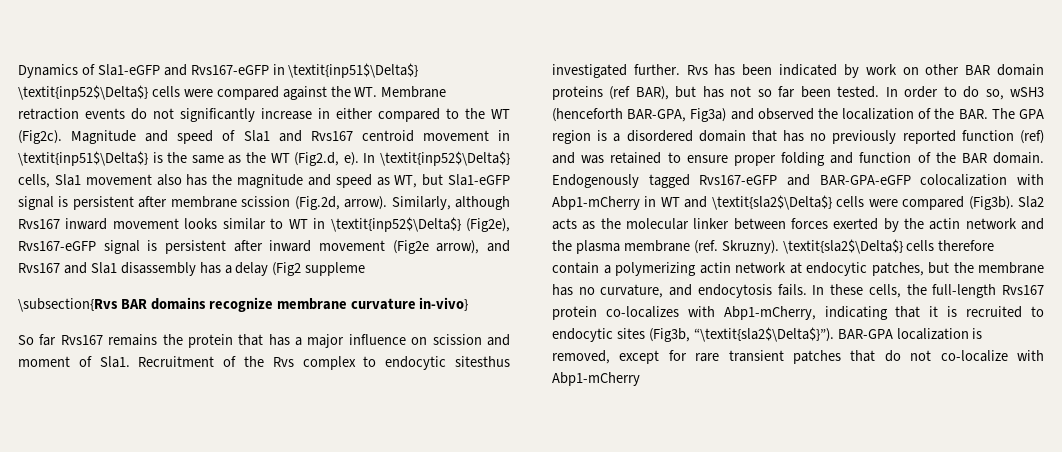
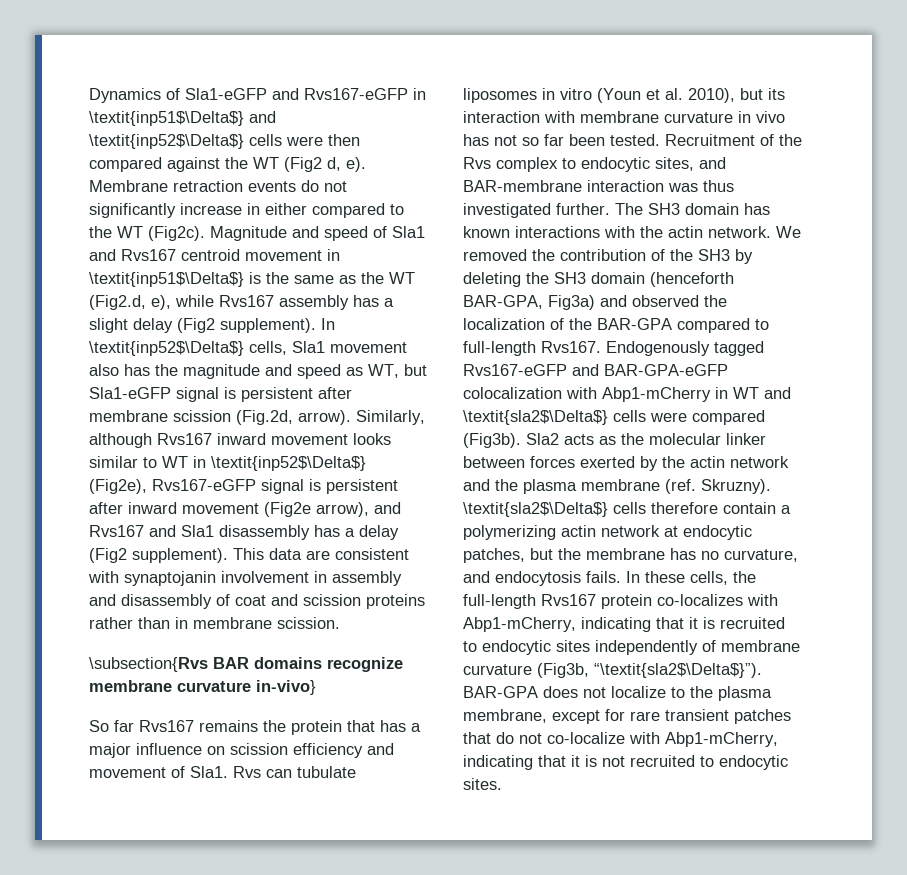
(419, 70) none -> [249,111,276,123] and
(213, 93) none -> [328,134,360,146] then
[354,87,378,97] WT. -> [253,157,366,172] WT (Fig2 d, e).
[343,152,359,166] e). -> [151,295,394,310] [89,318,316,333] e), while Rvs167 assembly has a slight delay (Fig2 supplement).
[305,262,366,276] suppleme -> [132,548,409,563] [88,571,402,586] [89,594,425,609] [89,617,340,629] supplement). This data are consistent with synaptojanin involvement in assembly and disassembly of coat and scission proteins rather than in membrane scission.
[486,334,510,346] [18,356,130,368] and moment of Sla1. -> [293,743,394,758] [89,766,356,778] [463,88,785,103] [463,111,785,123] [463,134,660,146] efficiency and movement of Sla1. Rvs can tubulate liposomes in vitro (Youn et al. 2010), but its interaction with membrane curvature in vivo has not so far been tested.
[455,356,511,367] [552,64,1044,78] [552,86,1045,100] sitesthus investigated further. Rvs has been indicated by work on other BAR domain proteins (ref BAR), but has not so far been tested. In order to do so, wSH3 -> [655,157,726,171] [463,180,734,192] [463,203,770,218] [463,226,801,238] [463,249,753,264] [463,272,645,287] sites, and BAR-membrane interaction was thus investigated further. The SH3 domain has known interactions with the actin network. We removed the contribution of the SH3 by deleting the SH3 domain
[958,108,1044,119] [552,130,1044,144] [552,152,1044,166] BAR. The GPA region is a disordered domain that has no previously reported function (ref) and was retained to ensure proper folding and function of the BAR domain. -> [597,318,769,333] [463,341,601,356] BAR-GPA compared to full-length Rvs167.
[648,327,983,342] [552,350,610,364] (Fig3b, “\textit{sla2$\Delta$}”). BAR-GPA localization is removed, -> [595,640,800,655] [463,663,762,678] [463,686,772,701] [463,709,547,723] independently of membrane curvature (Fig3b, “\textit{sla2$\Delta$}”). BAR-GPA does not localize to the plasma membrane,
[552,372,640,386] Abp1-mCherry -> [665,732,778,747] [463,755,788,770] [463,778,502,790] Abp1-mCherry, indicating that it is not recruited to endocytic sites.

